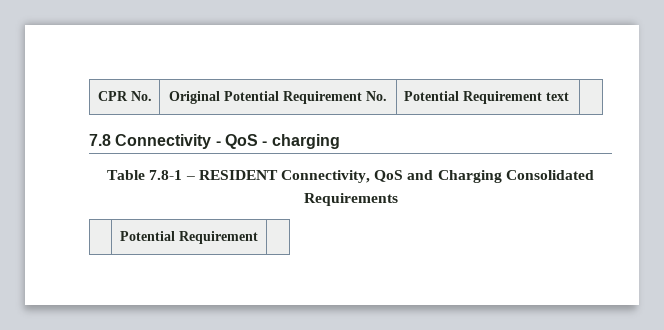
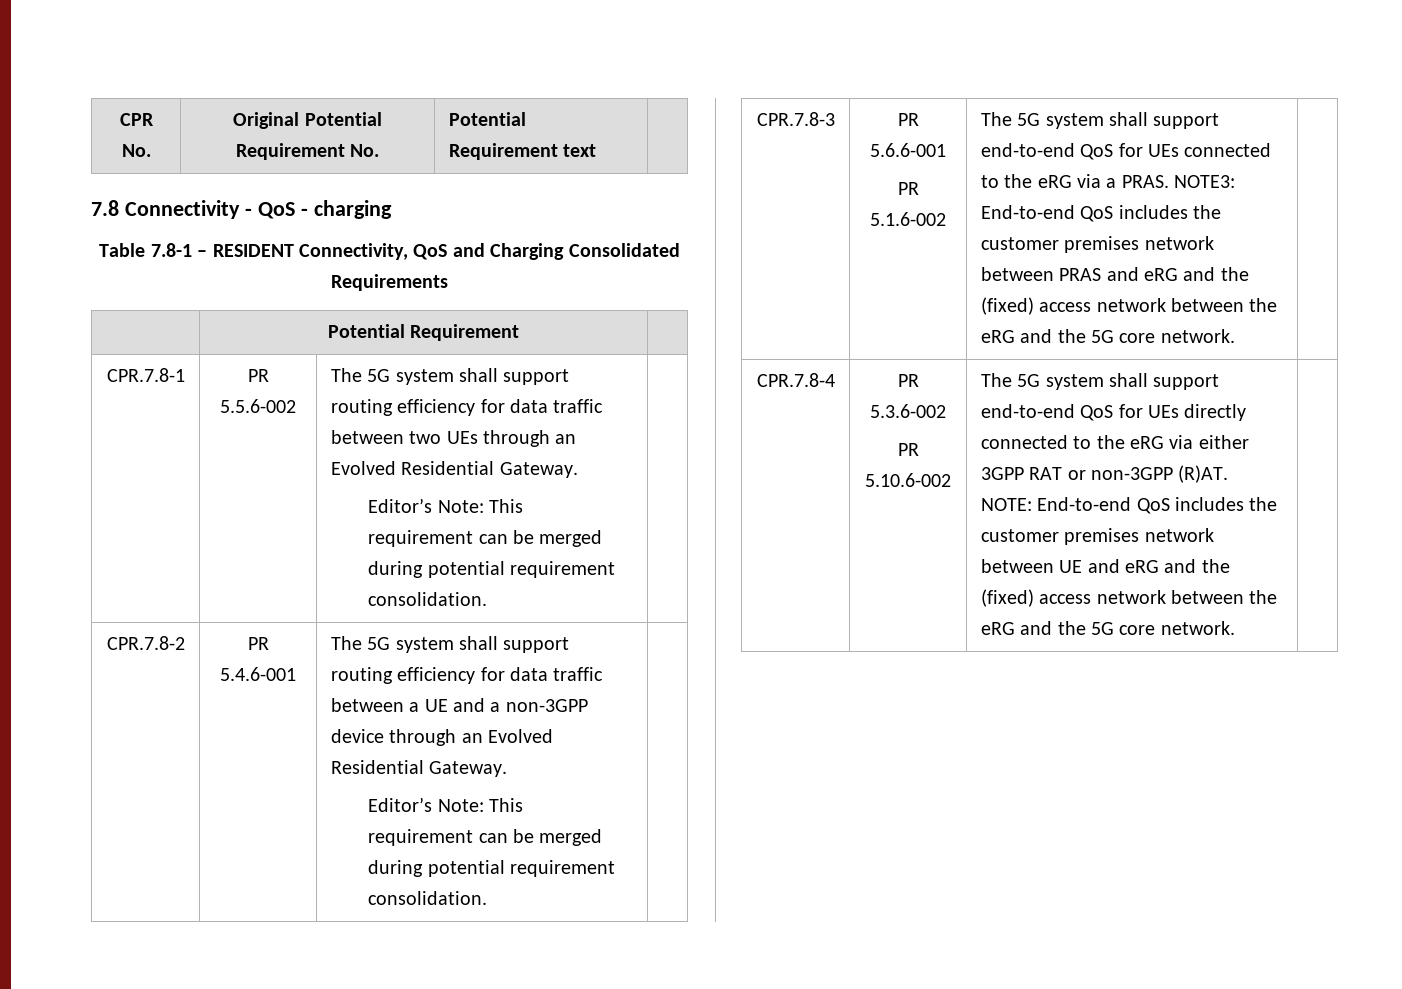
(258, 237) none -> [106,368,185,382] [247,369,269,382] [220,399,296,413] [330,368,570,385] [330,399,604,416] [330,430,577,447] [330,461,578,478] [368,498,523,513] [368,530,603,547] [368,561,615,578] [368,592,488,606] [106,636,185,650] [247,637,269,650] [220,667,296,681] [330,636,570,653] [330,667,604,684] [330,698,588,712] [330,729,553,746] [330,760,508,777] [368,797,523,812] [368,829,603,846] [368,860,615,877] [368,891,488,905] [756,112,835,126] [897,113,919,126] [870,143,946,157] [897,182,919,195] [870,212,946,226] [980,112,1220,129] [980,143,1272,160] [980,174,1236,188] [980,205,1221,222] [980,236,1214,253] [980,267,1249,281] [980,297,1278,315] [980,329,1235,343] [756,373,835,387] [897,374,919,387] [870,404,946,418] [897,443,919,456] [865,473,951,487] [980,373,1220,390] [980,404,1247,421] [980,435,1249,449] [980,465,1229,483] [980,497,1278,514] [980,528,1214,545] [980,559,1230,573] [980,589,1278,607] [980,621,1235,635] // CPR.7.8-1 | PR 5.5.6-002 | The 5G system shall support routing efficiency for data traffic between two UEs through an Evolved Residential Gateway. // Editor’s Note: This requirement can be merged during potential requirement consolidation. | // CPR.7.8-2 | PR 5.4.6-001 | The 5G system shall support routing efficiency for data traffic between a UE and a non-3GPP device through an Evolved Residential Gateway. // Editor’s Note: This requirement can be merged during potential requirement consolidation. | // CPR.7.8-3 | PR 5.6.6-001 // PR 5.1.6-002 | The 5G system shall support end-to-end QoS for UEs connected to the eRG via a PRAS. NOTE3: End-to-end QoS includes the customer premises network between PRAS and eRG and the (fixed) access network between the eRG and the 5G core network. | // CPR.7.8-4 | PR 5.3.6-002 // PR 5.10.6-002 | The 5G system shall support end-to-end QoS for UEs directly connected to the eRG via either 3GPP RAT or non-3GPP (R)AT. NOTE: End-to-end QoS includes the customer premises network between UE and eRG and the (fixed) access network between the eRG and the 5G core network. |

